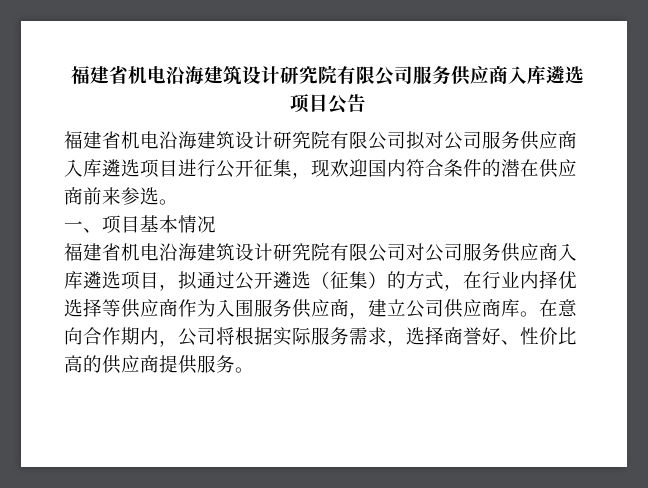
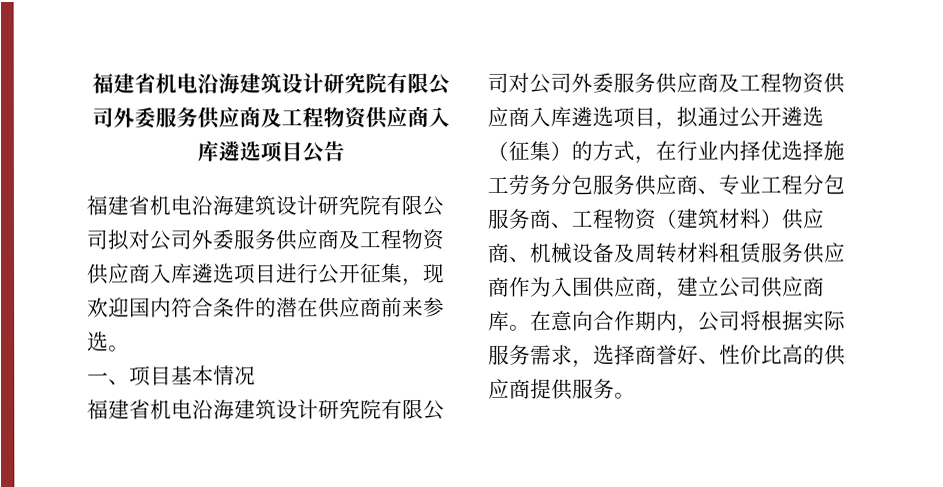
[71,65,508,86] 福建省机电沿海建筑设计研究院有限公司服务供应商 -> [91,73,450,96] [91,106,429,130] 福建省机电沿海建筑设计研究院有限公司外委服务供应商及工程物资供应商
[482,131,577,150] 服务供应商 -> [191,229,445,251] [87,263,151,285] 外委服务供应商及工程物资供应商
[463,243,558,262] 服务供应商 -> [571,72,845,94] [487,106,530,127] 外委服务供应商及工程物资供应商
[102,299,121,317] 等 -> [823,140,845,161] [487,174,845,196] [487,208,824,230] [487,242,804,264] 施工劳务分包服务供应商、专业工程分包服务商、工程物资（建筑材料）供应商、机械设备及周转材料租赁服务
[254,299,292,317] 服务 -> (594, 286) none

